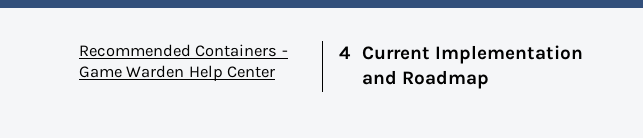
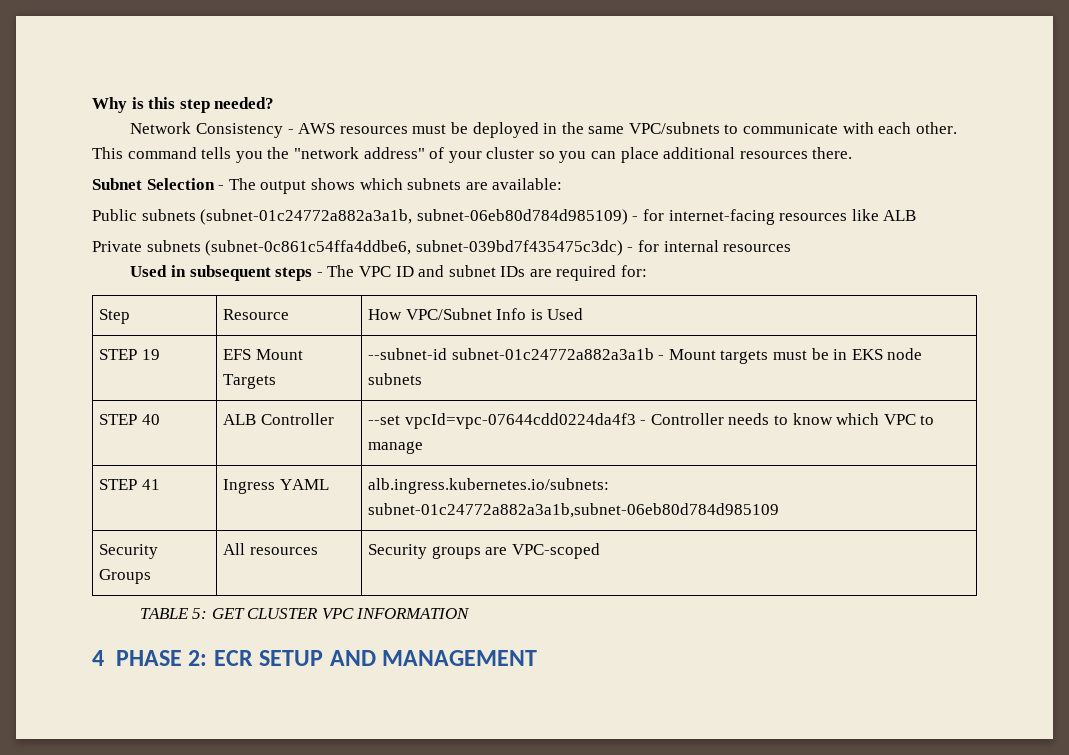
[78,44,288,57] [78,65,276,81] [339,45,584,64] [362,70,490,89] Recommended Containers - Game Warden Help Center // 4 Current Implementation and Roadmap -> [92,97,275,113] [130,122,957,138] [92,147,853,163] [92,178,563,194] [92,209,917,225] [92,240,792,256] [130,265,648,281] [99,309,131,324] [223,309,290,320] [368,308,584,320] [99,349,160,360] [223,349,303,360] [223,374,277,389] [368,348,923,364] [368,373,423,385] [99,414,160,425] [223,413,334,425] [368,413,935,429] [368,441,424,454] [99,479,160,490] [223,479,329,494] [368,478,610,494] [368,503,780,518] [99,544,159,559] [99,569,152,584] [223,543,318,555] [368,543,600,559] [139,608,471,619] [92,650,538,666] Why is this step needed? // Network Consistency - AWS resources must be deployed in the same VPC/subnets to communicate with each other. This command tells you the "network address" of your cluster so you can place additional resources there. // Subnet Selection - The output shows which subnets are available: // Public subnets (subnet-01c24772a882a3a1b, subnet-06eb80d784d985109) - for internet-facing resources like ALB // Private subnets (subnet-0c861c54ffa4ddbe6, subnet-039bd7f435475c3dc) - for internal resources // Used in subsequent steps - The VPC ID and subnet IDs are required for: // Step | Resource | How VPC/Subnet Info is Used // STEP 19 | EFS Mount Targets | --subnet-id subnet-01c24772a882a3a1b - Mount targets must be in EKS node subnets // STEP 40 | ALB Controller | --set vpcId=vpc-07644cdd0224da4f3 - Controller needs to know which VPC to manage // STEP 41 | Ingress YAML | alb.ingress.kubernetes.io/subnets: subnet-01c24772a882a3a1b,subnet-06eb80d784d985109 // Security Groups | All resources | Security groups are VPC-scoped // TABLE 5: GET CLUSTER VPC INFORMATION // 4 PHASE 2: ECR SETUP AND MANAGEMENT

